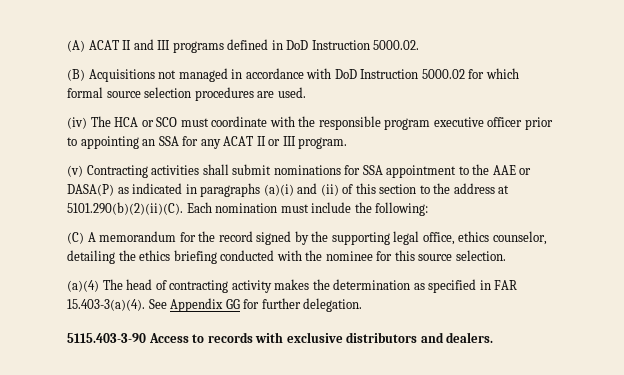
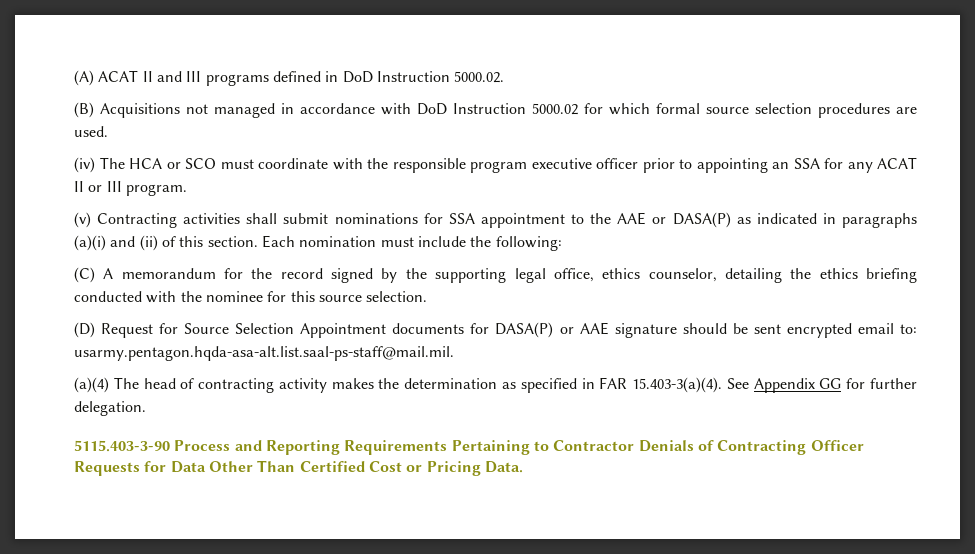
[379,183,510,194] [67,202,183,215] section to the address at 5101.290(b)(2)(ii)(C). -> [207,236,258,247] section.
(506, 255) none -> [74,322,917,338] [74,346,454,361] // (D) Request for Source Selection Appointment documents for DASA(P) or AAE signature should be sent encrypted email to: usarmy.pentagon.hqda-asa-alt.list.saal-ps-staff@mail.mil.
[148,332,494,343] Access to records with exclusive distributors and dealers. -> [174,440,864,455] [74,460,523,476] Process and Reporting Requirements Pertaining to Contractor Denials of Contracting Officer Requests for Data Other Than Certified Cost or Pricing Data.

